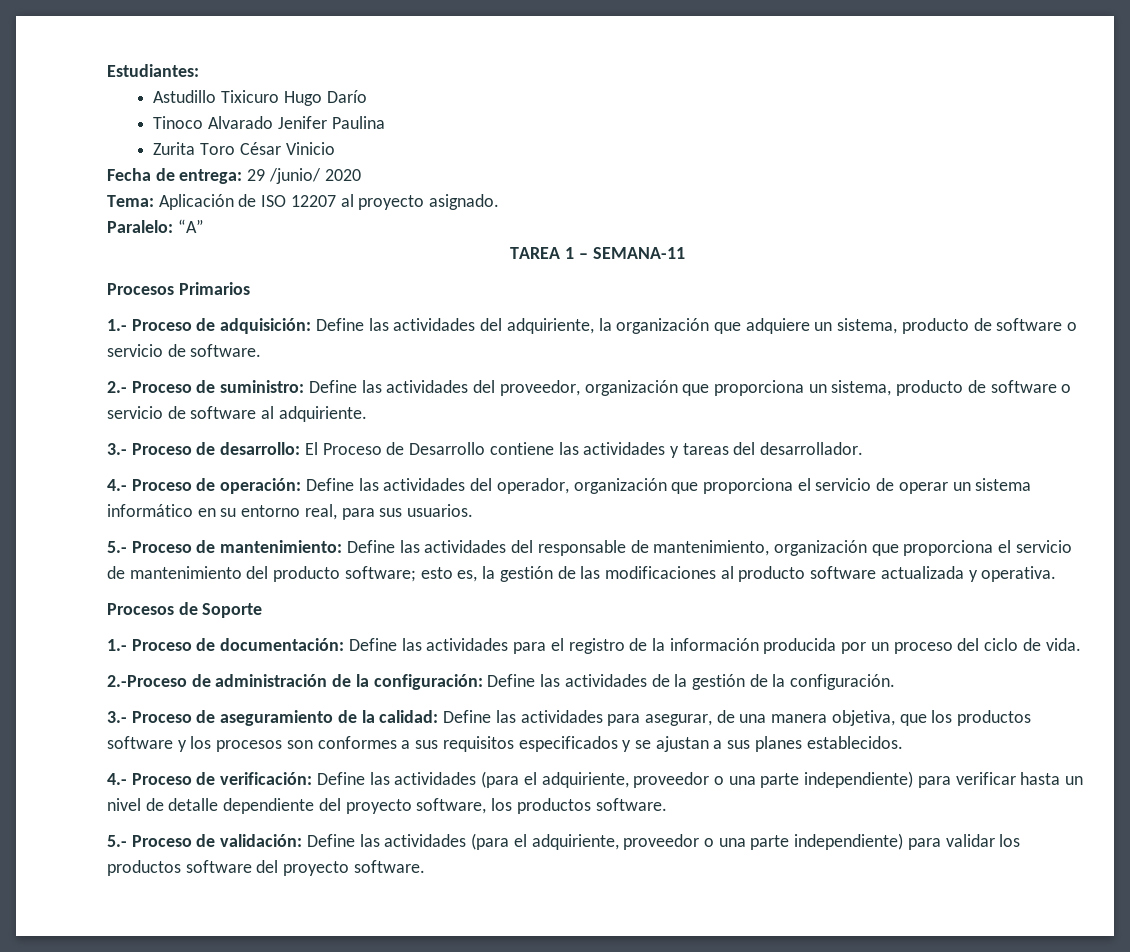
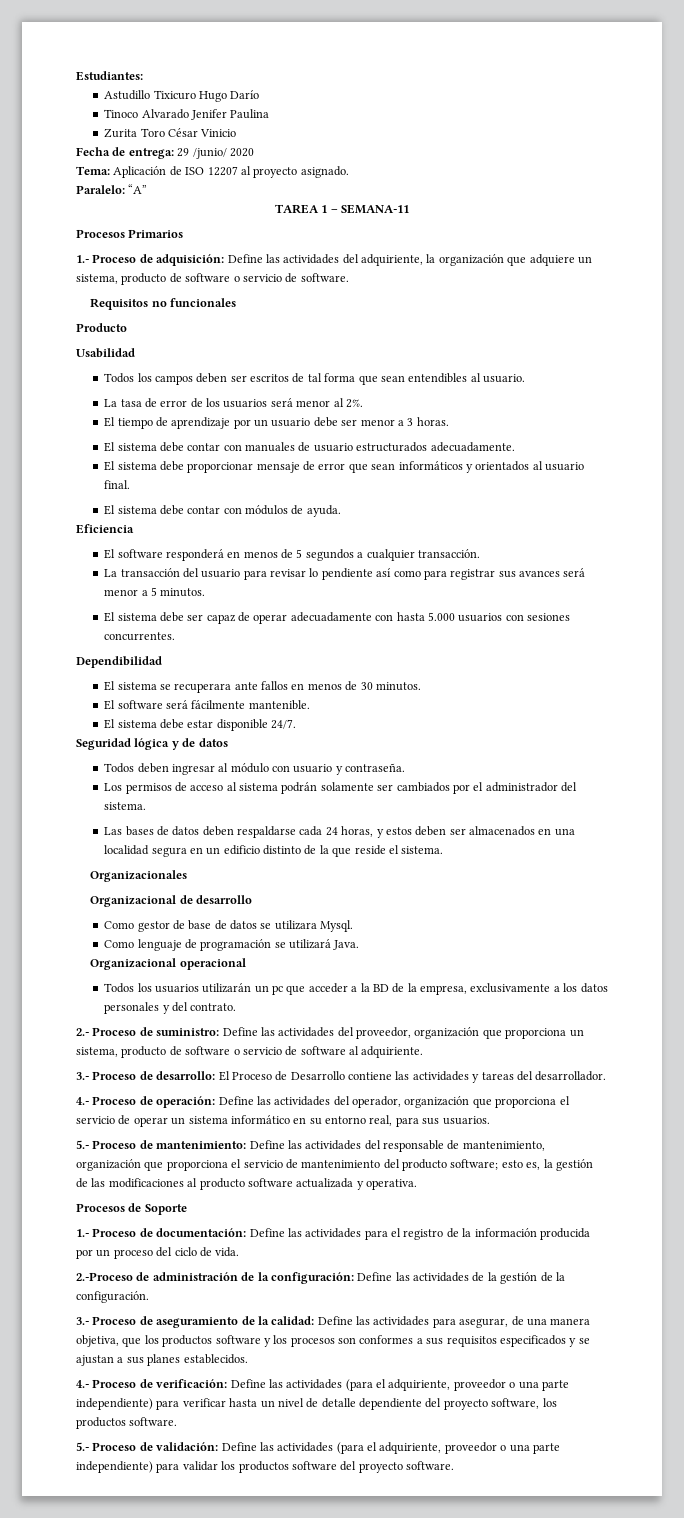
(262, 350) none -> [90,298,237,310] [76,323,127,332] [76,348,135,358] [104,373,526,385] [104,398,363,408] [104,417,449,429] [104,442,515,452] [104,461,585,473] [104,480,131,489] [104,505,341,517] [76,524,134,534] [104,549,480,561] [104,568,586,580] [104,587,206,597] [104,612,571,624] [104,632,176,641] [76,656,162,668] [104,681,421,693] [104,700,310,710] [104,719,297,731] [76,738,228,750] [104,763,406,775] [104,782,578,794] [104,802,147,810] [104,826,575,838] [104,845,444,857] [90,870,188,882] [90,895,253,907] [104,920,354,932] [104,939,360,951] [90,958,246,970] [104,983,608,995] [104,1002,237,1014] // Requisitos no funcionales // Producto // Usabilidad // Todos los campos deben ser escritos de tal forma que sean entendibles al usuario. // La tasa de error de los usuarios será menor al 2%. // El tiempo de aprendizaje por un usuario debe ser menor a 3 horas. // El sistema debe contar con manuales de usuario estructurados adecuadamente. // El sistema debe proporcionar mensaje de error que sean informáticos y orientados al usuario final. // El sistema debe contar con módulos de ayuda. // Eficiencia // El software responderá en menos de 5 segundos a cualquier transacción. // La transacción del usuario para revisar lo pendiente así como para registrar sus avances será menor a 5 minutos. // El sistema debe ser capaz de operar adecuadamente con hasta 5.000 usuarios con sesiones concurrentes. // Dependibilidad // El sistema se recuperara ante fallos en menos de 30 minutos. // El software será fácilmente mantenible. // El sistema debe estar disponible 24/7. // Seguridad lógica y de datos // Todos deben ingresar al módulo con usuario y contraseña. // Los permisos de acceso al sistema podrán solamente ser cambiados por el administrador del sistema. // Las bases de datos deben respaldarse cada 24 horas, y estos deben ser almacenados en una localidad segura en un edificio distinto de la que reside el sistema. // Organizacionales // Organizacional de desarrollo // Como gestor de base de datos se utilizara Mysql. // Como lenguaje de programación se utilizará Java. // Organizacional operacional // Todos los usuarios utilizarán un pc que acceder a la BD de la empresa, exclusivamente a los datos personales y del contrato.

